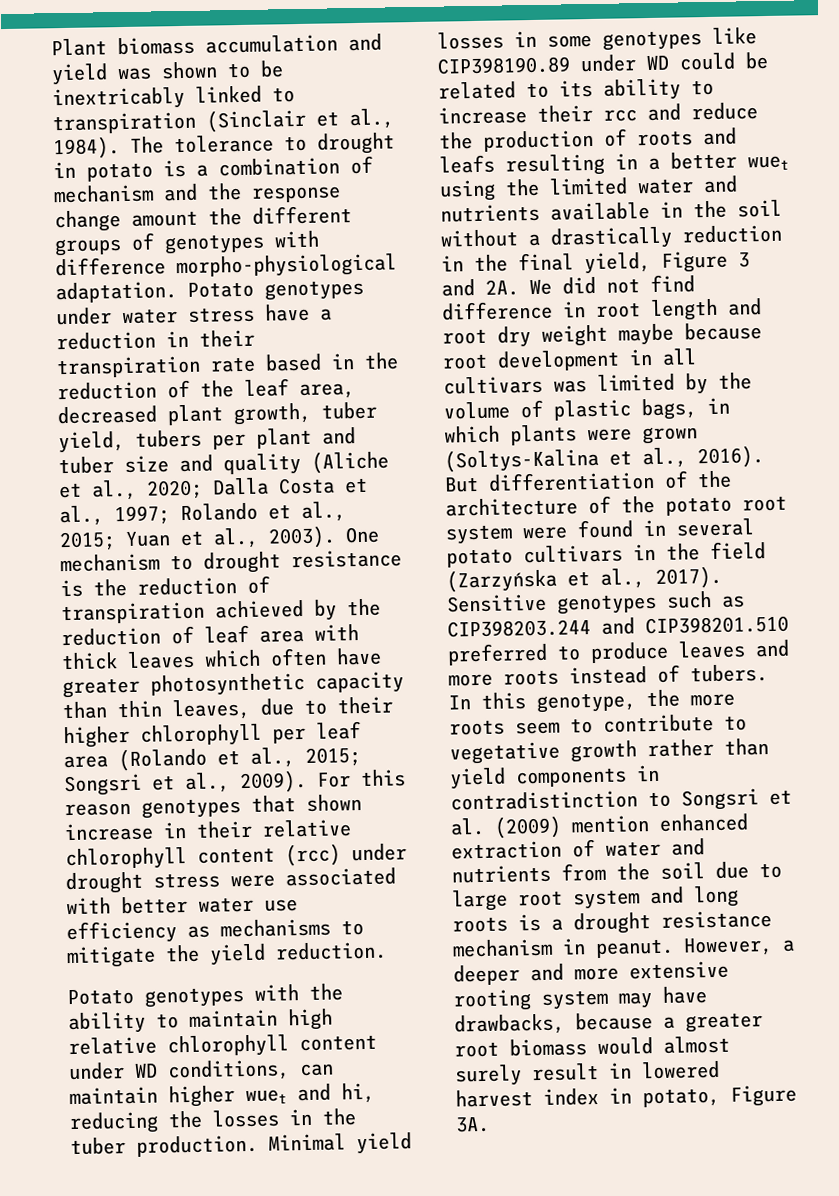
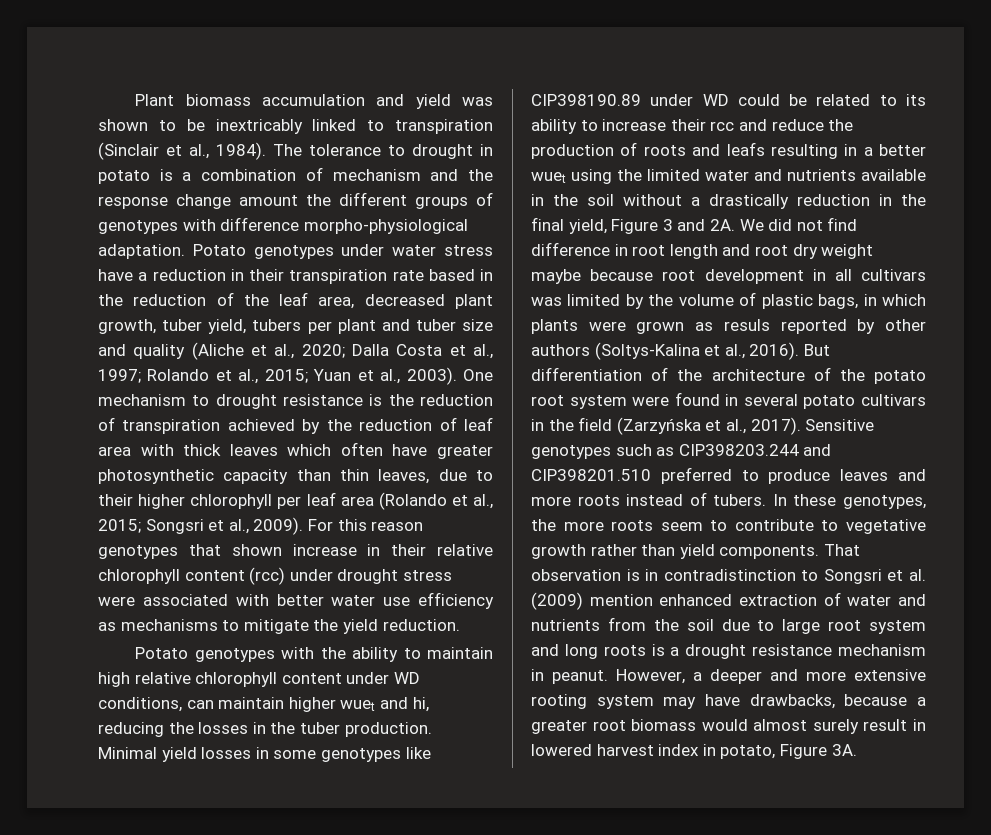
(698, 435) none -> [695,319,926,334] [531,344,590,356] as resuls reported by other authors
[481,692,636,714] this genotype, -> [793,494,926,509] these genotypes,
[515,767,627,788] components -> [719,544,860,559] [531,569,640,581] components. That observation is

